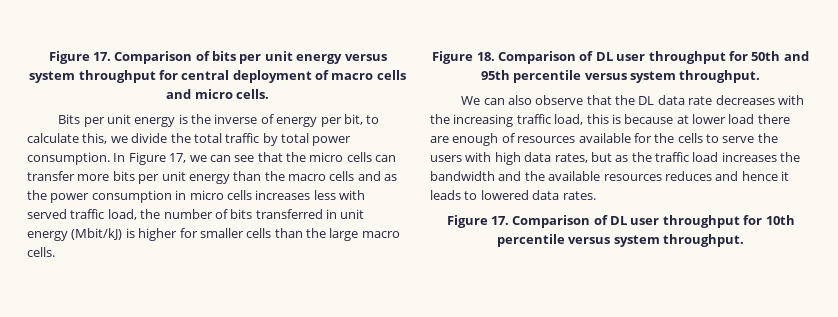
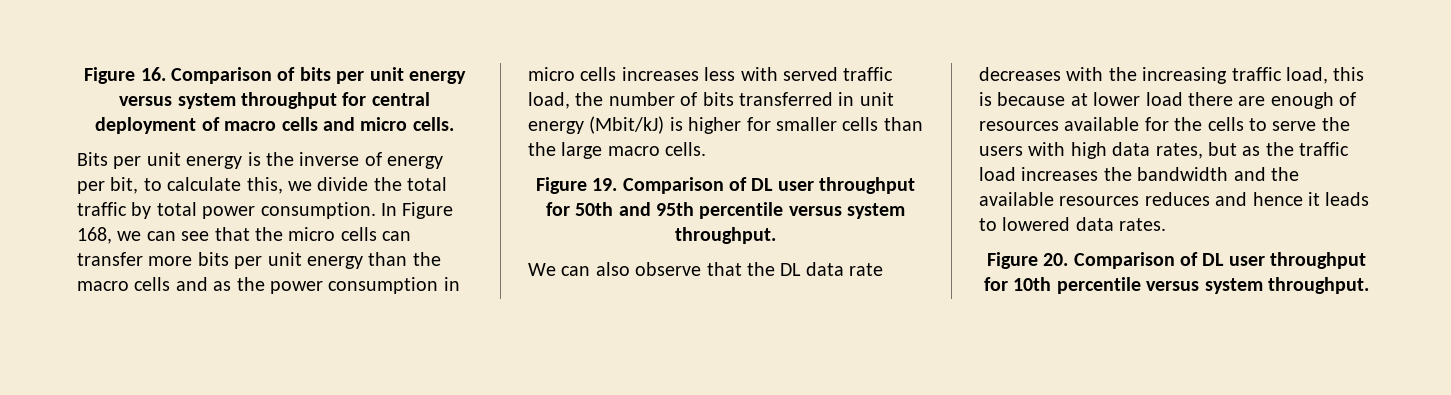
[48,51,111,64] Figure 17. -> [84,67,166,84] Figure 16.
[169,153,187,163] 17, -> [77,227,112,244] 168,
[476,52,495,61] 18. -> [592,178,618,191] 19.
[490,216,509,225] 17. -> [1043,253,1069,266] 20.

